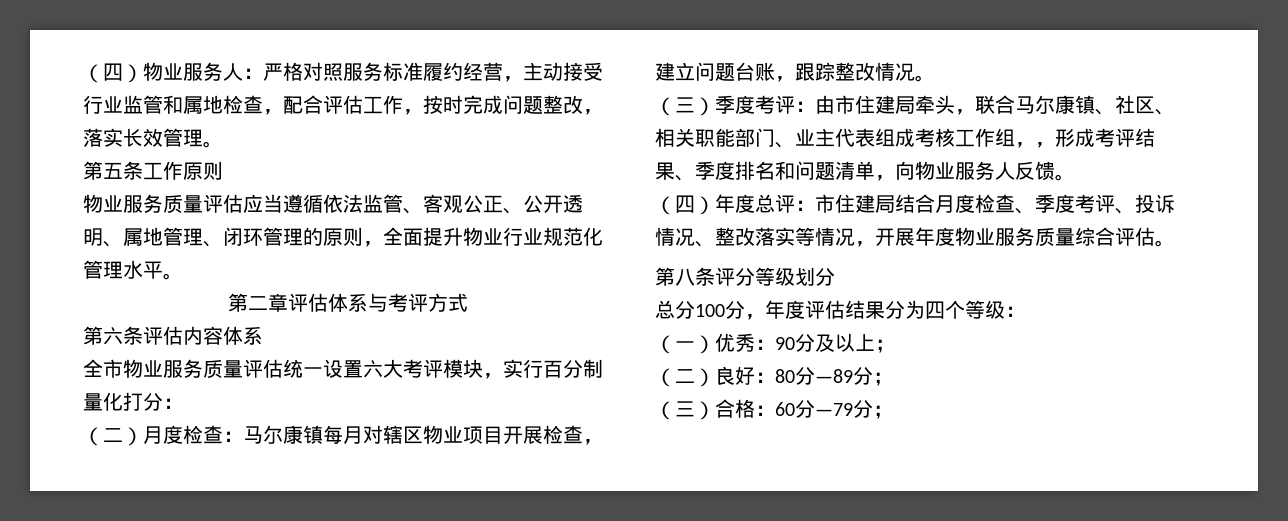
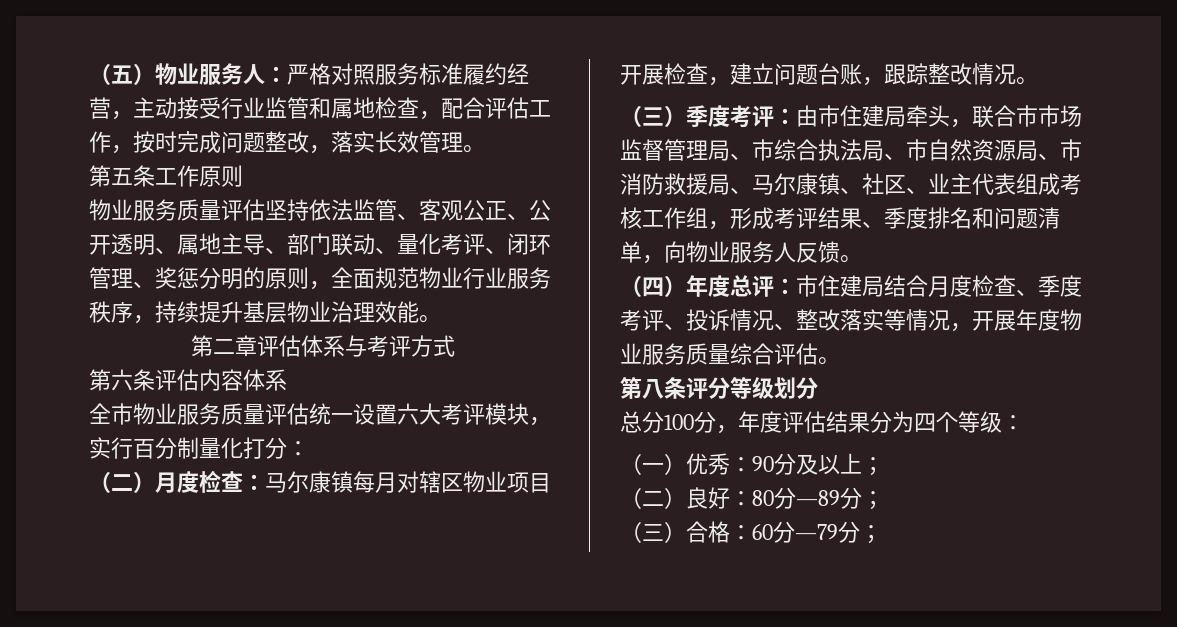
[83,63,123,83] （四 -> [89,63,133,85] （五
[243,194,323,213] 应当遵循 -> [265,199,309,221] 坚持
[163,227,303,247] 管理、闭环管理 -> [221,233,551,256] [89,267,243,289] 主导、部门联动、量化考评、闭环管理、奖惩分明
[423,227,463,246] 提升 -> [375,267,419,289] 规范
[543,227,603,246] [83,260,163,279] 规范化管理水平 -> [507,267,551,289] [89,301,419,324] 服务秩序，持续提升基层物业治理效能
(1015, 104) none -> [1016,105,1082,127] [620,139,1082,161] [620,173,752,195] 市市场监督管理局、市综合执法局、市自然资源局、市消防救援局、
[655,128,795,148] 相关职能部门、 -> (928, 190) none
[1035,142,1055,148] ， -> (730, 225) none

